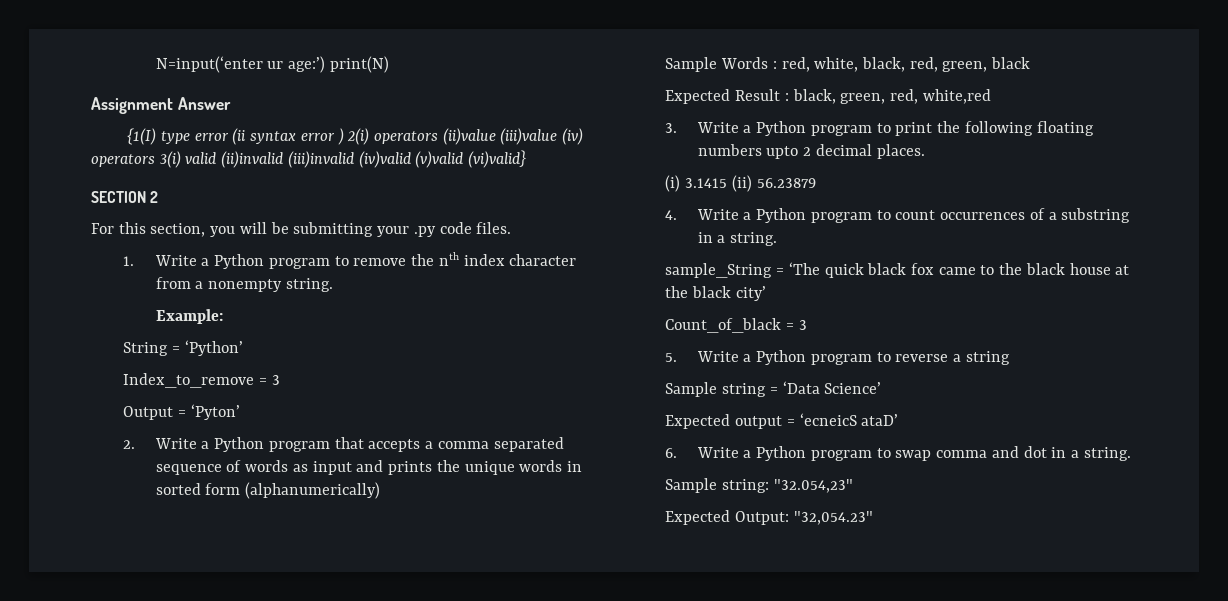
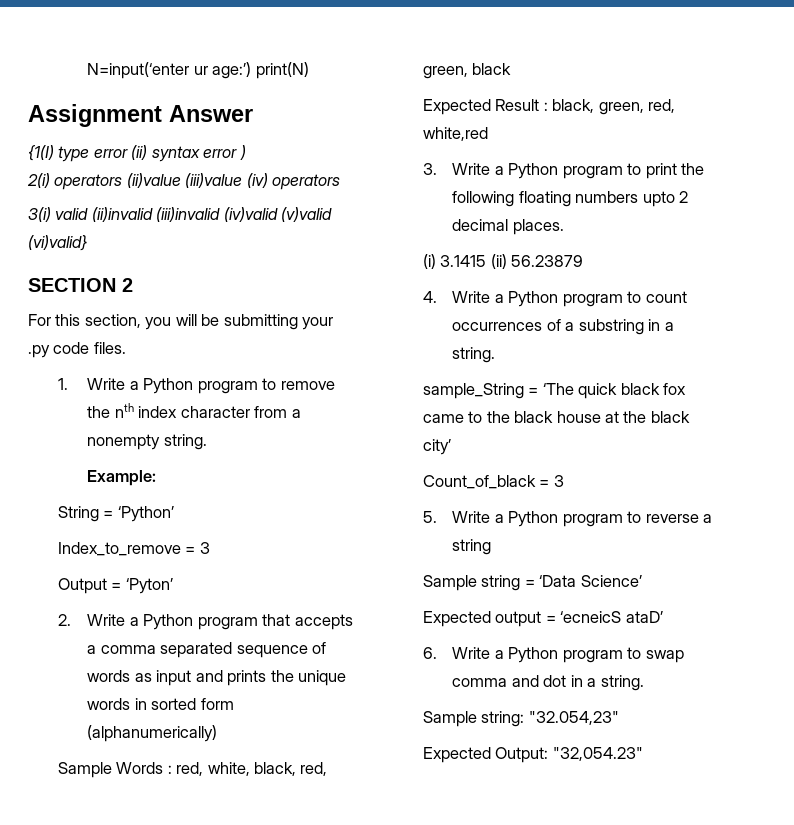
[232,128,247,145] (ii -> [131,145,148,160] (ii)
(344, 136) none -> (246, 152) //
(155, 160) none -> (341, 182) //

